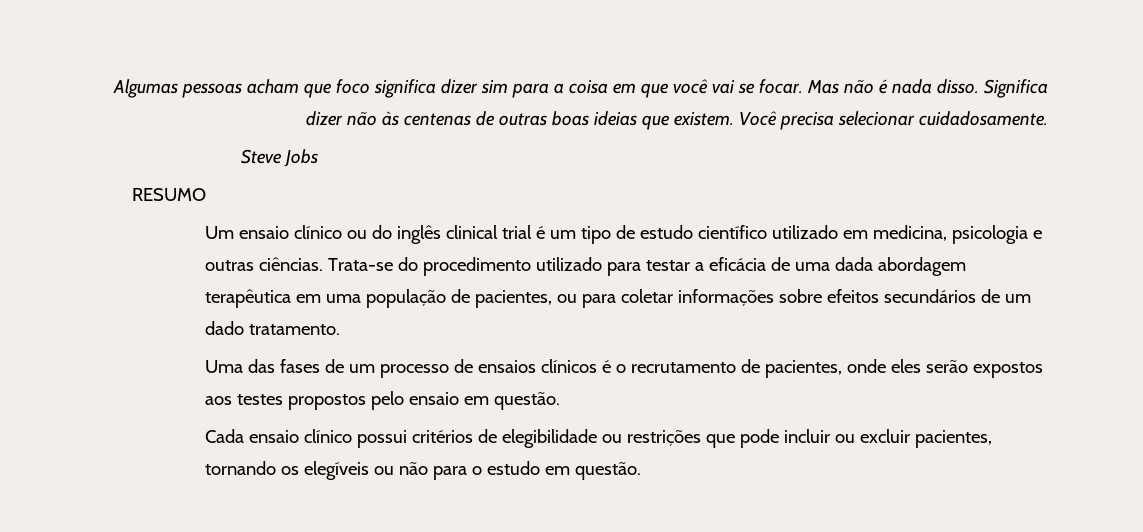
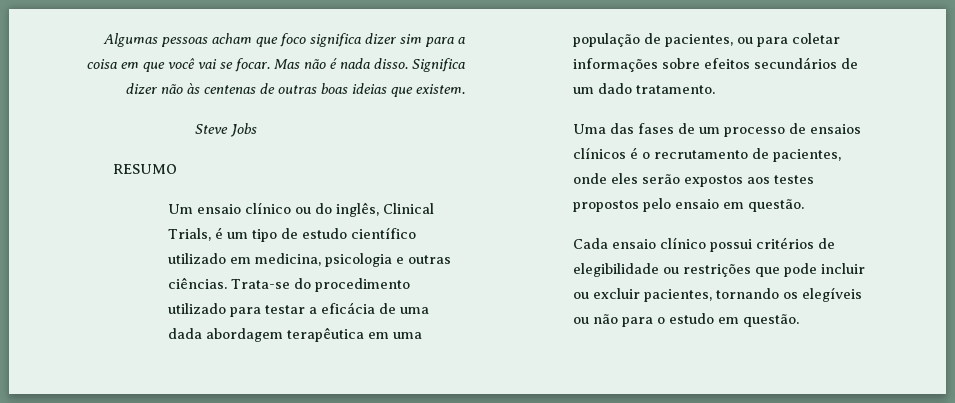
[739,111,1048,130] Você precisa selecionar cuidadosamente. -> (465, 89) none
[396,225,532,244] inglês clinical trial -> [335,202,434,217] [167,228,211,241] inglês, Clinical Trials,

